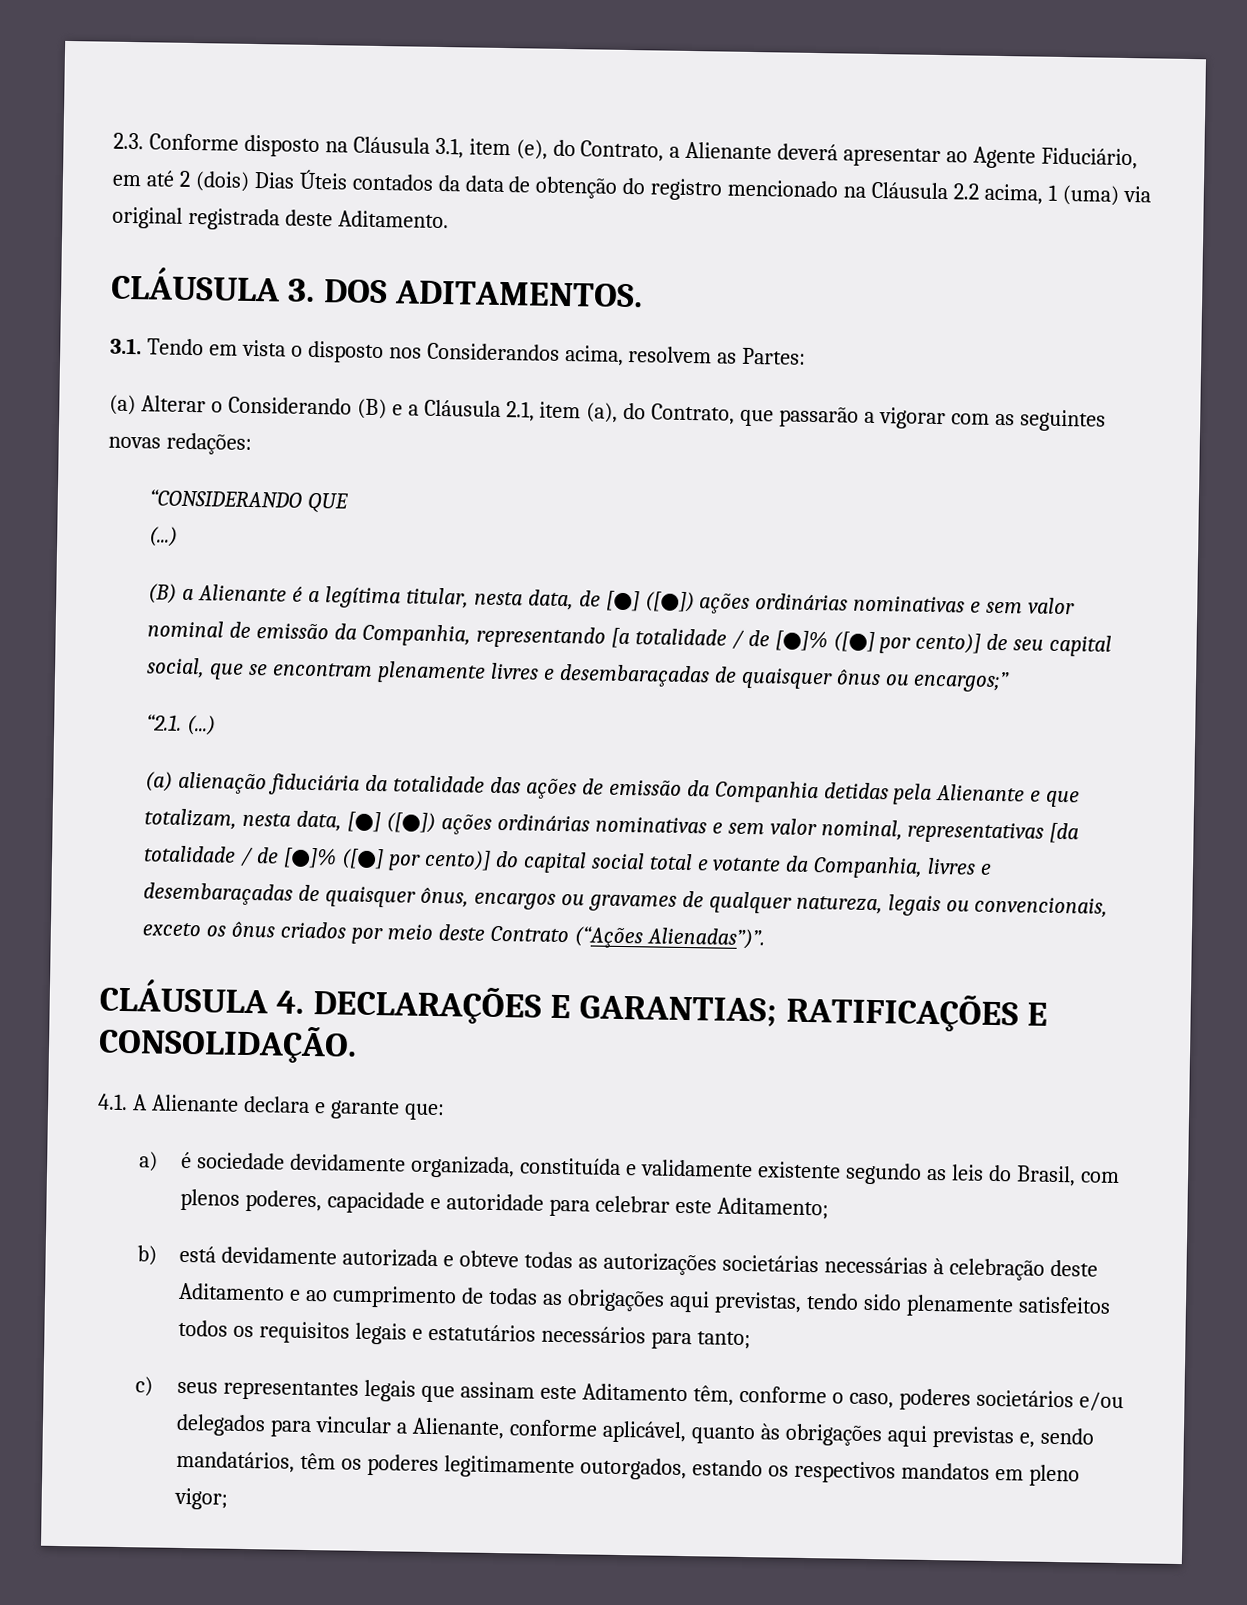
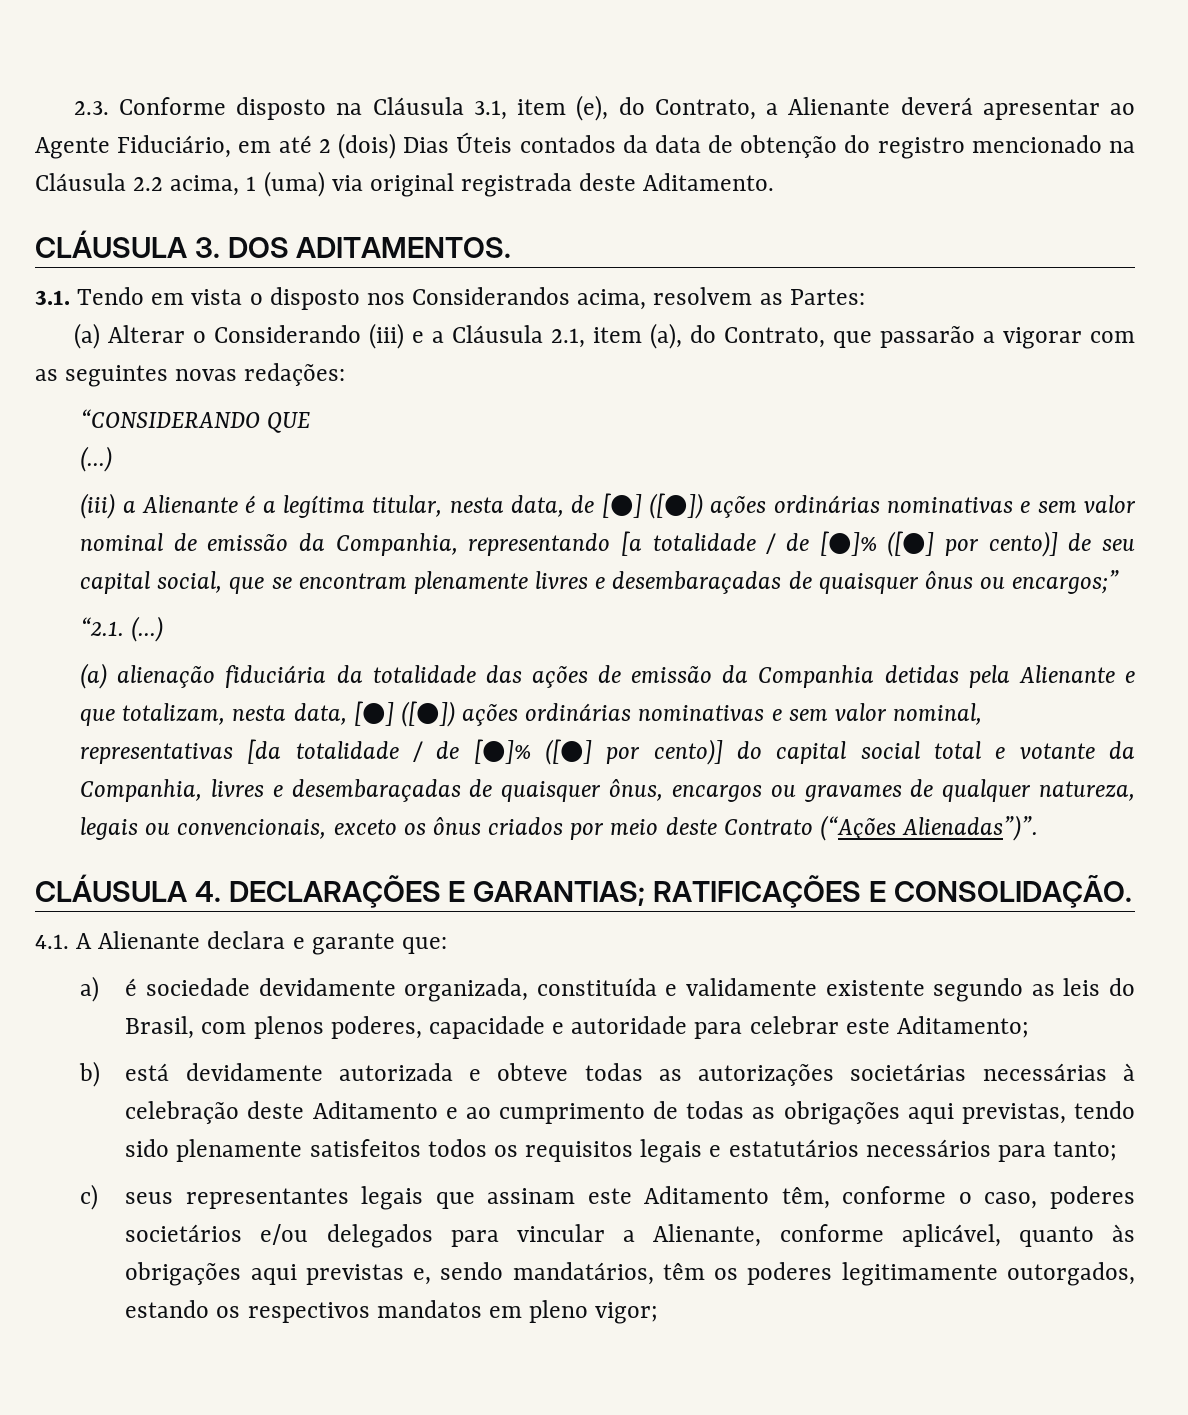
[356,398,387,420] (B) -> [368,323,404,349] (iii)
[148,583,178,604] (B) -> [80,493,116,519] (iii)

